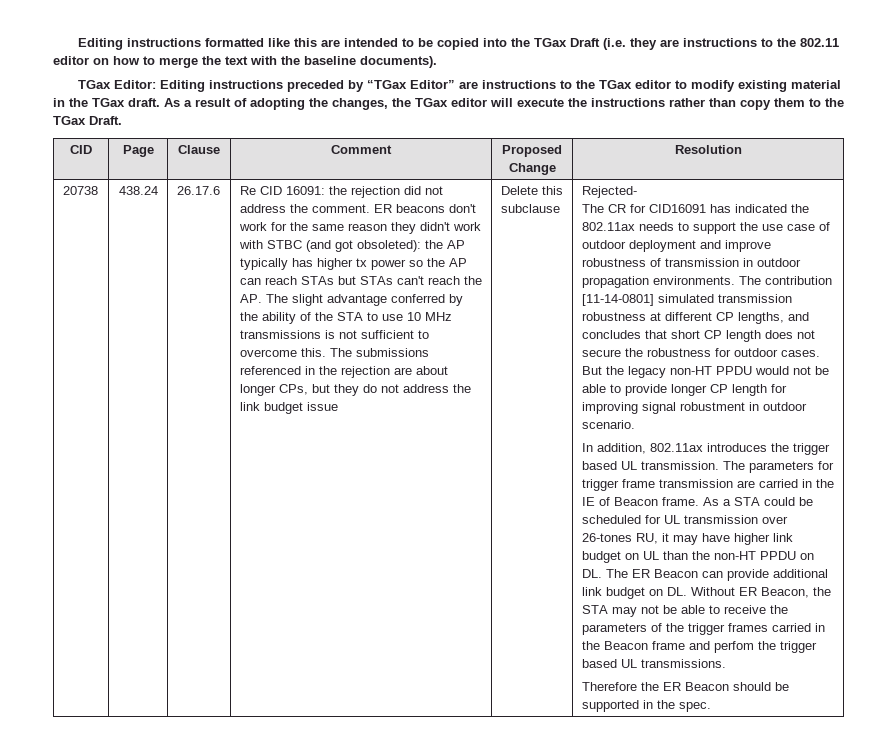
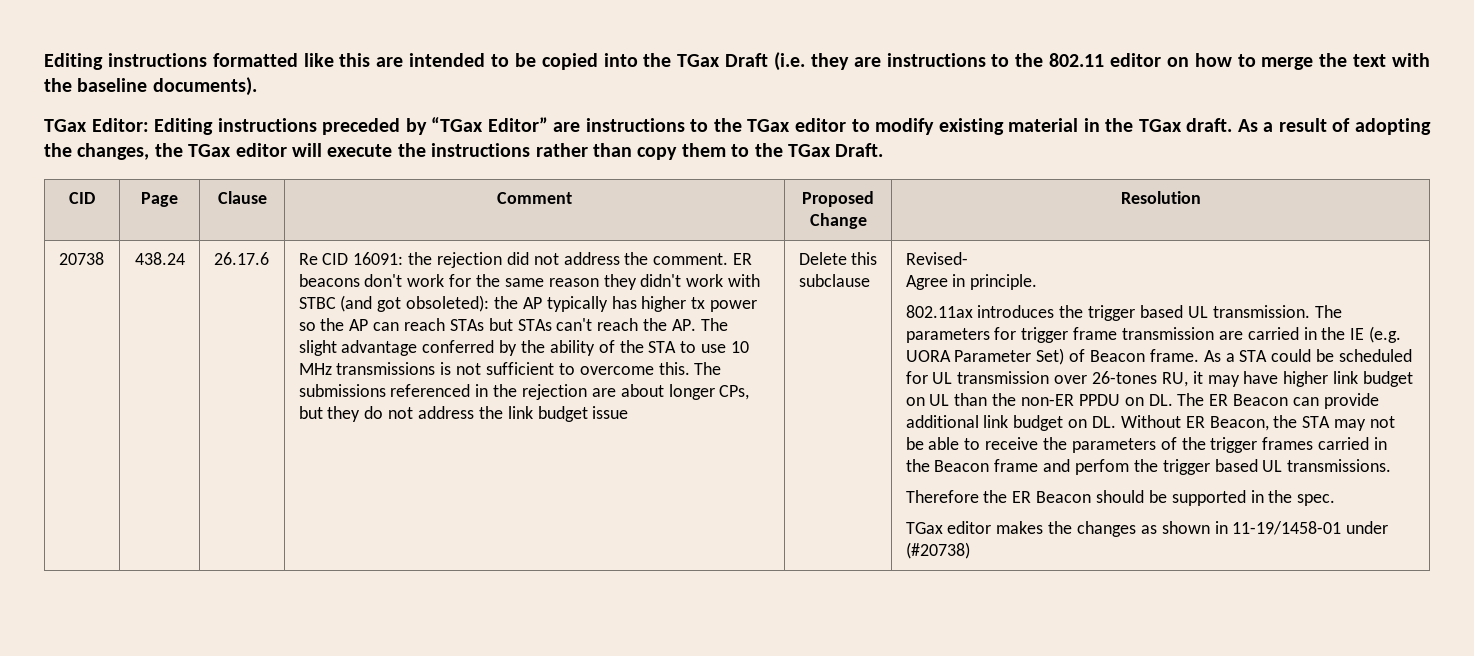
[581,186,637,198] [581,204,809,213] [581,222,830,234] [581,240,771,252] [581,258,801,267] [581,276,832,288] [581,294,792,306] [581,312,809,324] [581,330,815,342] [581,348,820,357] [581,366,829,378] [581,384,787,396] [581,402,807,414] [581,420,635,429] [581,443,646,454] Rejected- // The CR for CID16091 has indicated the 802.11ax needs to support the use case of outdoor deployment and improve robustness of transmission in outdoor propagation environments. The contribution [11-14-0801] simulated transmission robustness at different CP lengths, and concludes that short CP length does not secure the robustness for outdoor cases. But the legacy non-HT PPDU would not be able to provide longer CP length for improving signal robustment in outdoor scenario. // In addition, -> [905,252,968,265] [905,274,1038,290] Revised- // Agree in principle. //
(595, 501) none -> [1369,326,1402,343] [905,348,1065,365] (e.g. UORA Parameter Set)
[713,551,756,560] non-HT -> [1020,394,1074,406] non-ER
(711, 707) none -> [905,521,1389,537] [905,542,970,559] // TGax editor makes the changes as shown in 11-19/1458-01 under (#20738)

